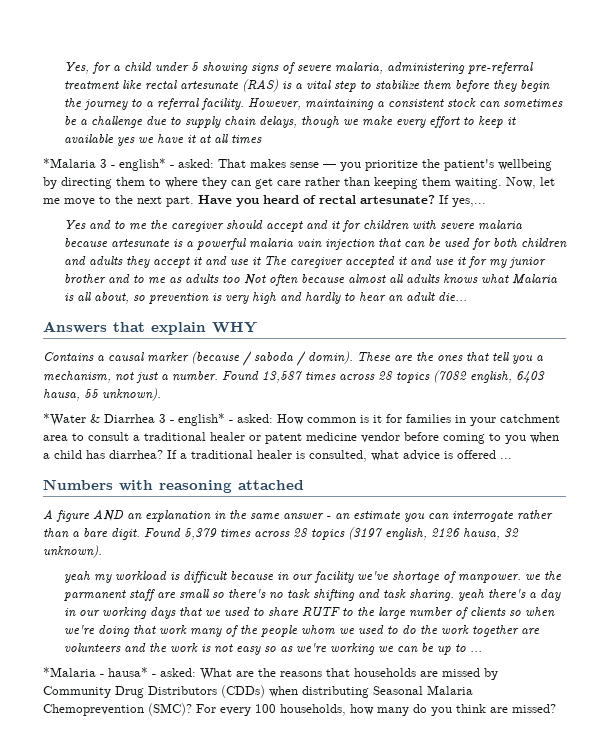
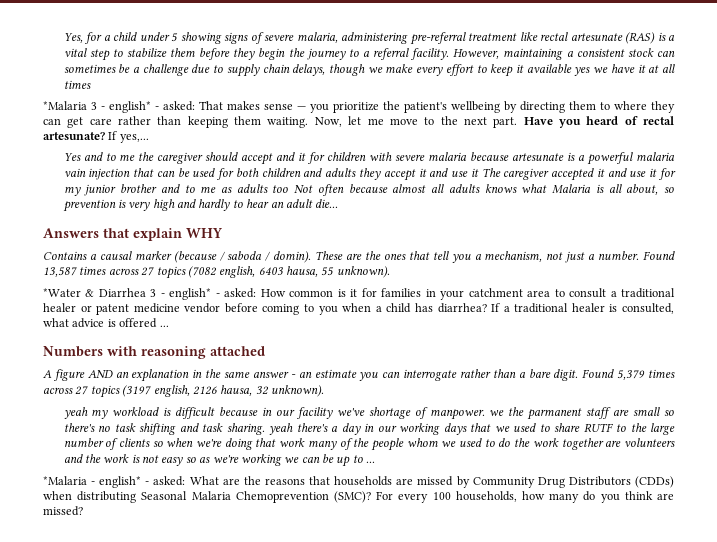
[378,371,393,380] 28 -> [141,267,155,276] 27
[293,528,308,537] 28 -> [75,386,89,395] 27
[108,667,148,677] hausa* -> [99,476,142,488] english*

